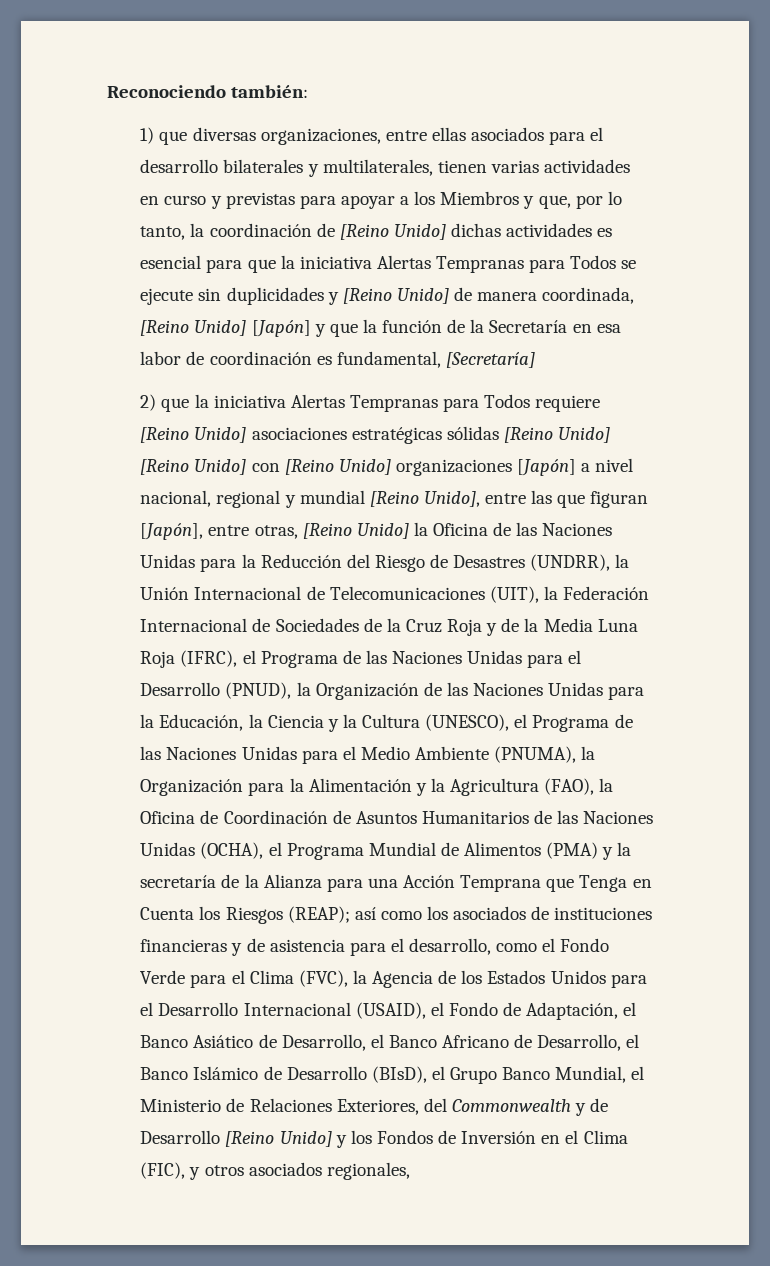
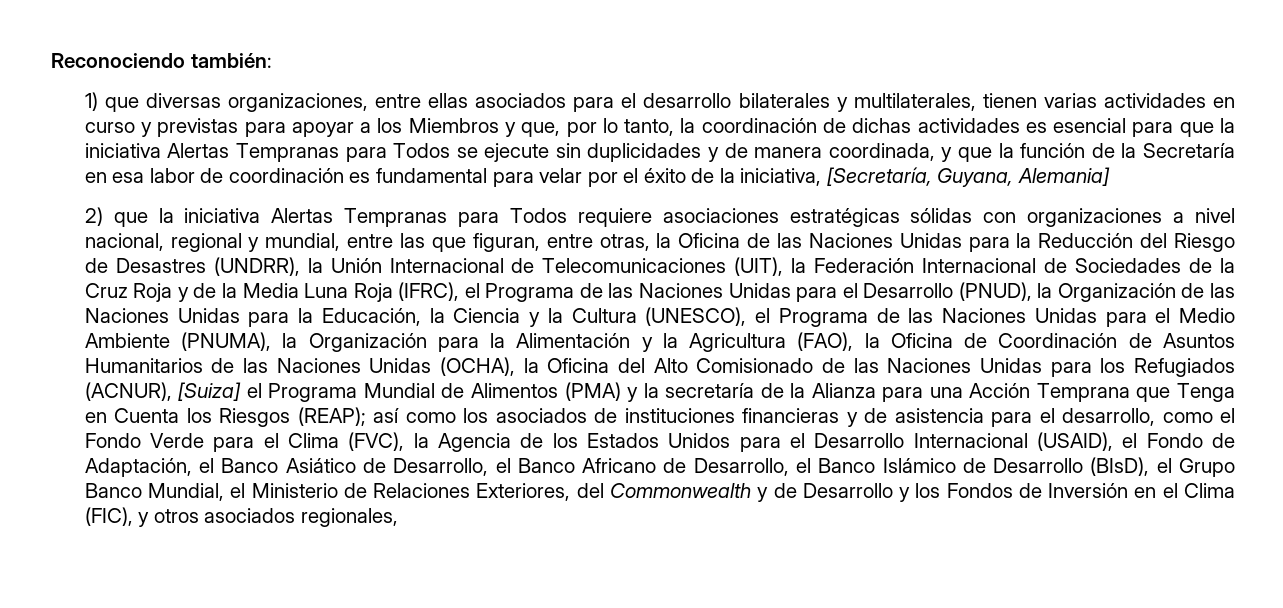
[339,224,446,240] [Reino Unido] -> (847, 125) none
[342,288,449,304] [Reino Unido] -> (720, 154) none
[140,320,311,337] [Reino Unido] [Japón] -> (935, 152) none
[336,351,535,368] fundamental, [Secretaría] -> [375,167,1110,187] fundamental para velar por el éxito de la iniciativa, [Secretaría, Guyana, Alemania]
[140,427,247,443] [Reino Unido] -> (652, 217) none
[503,427,611,443] [140,459,577,476] [Reino Unido] [Reino Unido] con [Reino Unido] organizaciones [Japón] -> [983,208,1163,227] con organizaciones
[299,490,649,508] [140,523,409,540] mundial [Reino Unido], entre las que figuran [Japón], entre otras, [Reino Unido] -> [265,233,650,252] mundial, entre las que figuran, entre otras,
(264, 850) none -> [523,358,1235,377] [84,382,242,401] la Oficina del Alto Comisionado de las Naciones Unidas para los Refugiados (ACNUR), [Suiza]
[225,1131,332,1147] [Reino Unido] -> (893, 490) none

